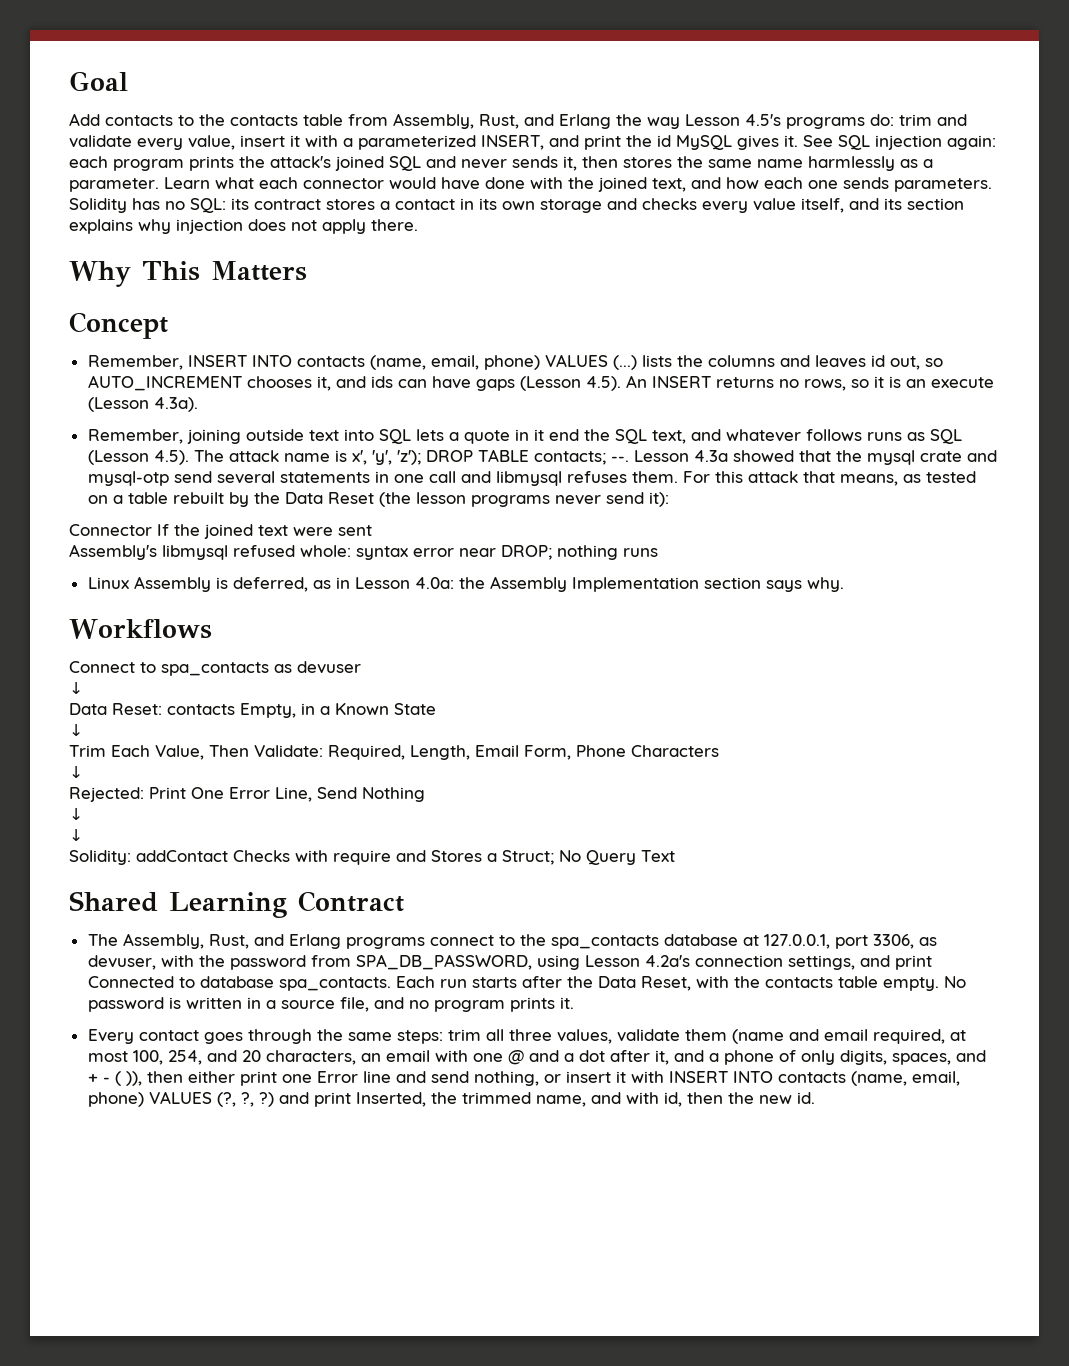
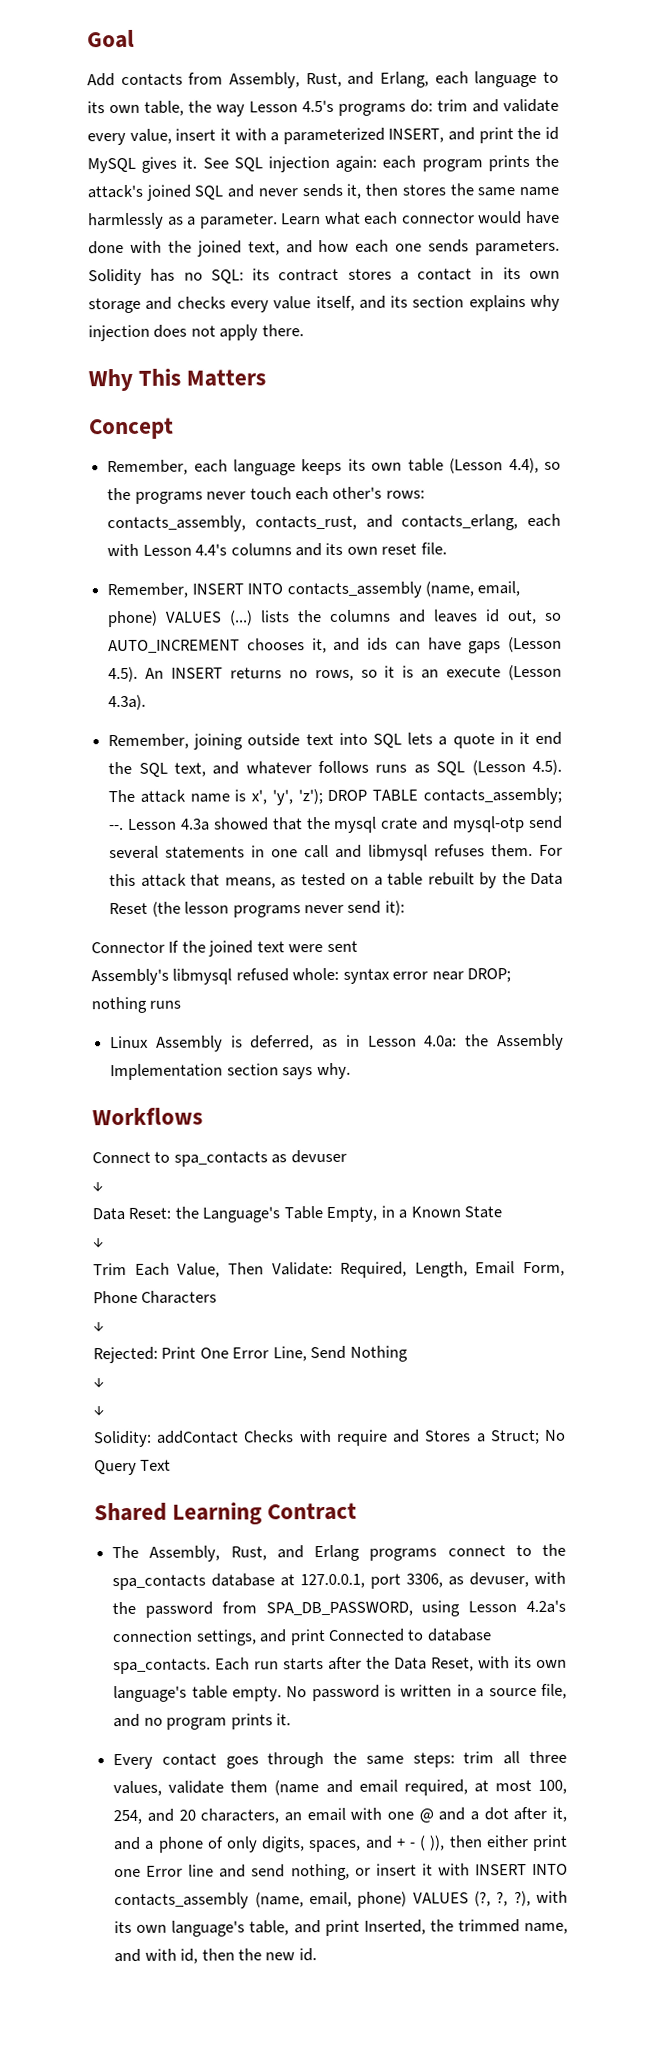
[178,113,611,129] to the contacts table from Assembly, Rust, and Erlang -> [188,70,559,89] [87,100,184,116] from Assembly, Rust, and Erlang, each language to its own table,
(168, 325) none -> [107,457,562,476] [107,486,425,504] [107,513,562,533] [107,542,447,557] // Remember, each language keeps its own table (Lesson 4.4), so the programs never touch each other's rows: contacts_assembly, contacts_rust, and contacts_erlang, each with Lesson 4.4's columns and its own reset file.
[296,356,365,367] contacts -> [286,581,422,599] contacts_assembly
[533,451,606,465] contacts; -> [423,787,562,805] contacts_assembly;
[167,704,235,715] contacts -> [174,1206,323,1223] the Language's Table
[733,976,833,988] the contacts -> [514,1656,568,1669] [113,1685,188,1703] its own language's
[777,1072,846,1083] contacts -> [114,1892,250,1910] contacts_assembly
[258,1092,274,1107] ?) -> [513,1890,568,1907] [114,1920,290,1937] ?), with its own language's table,

